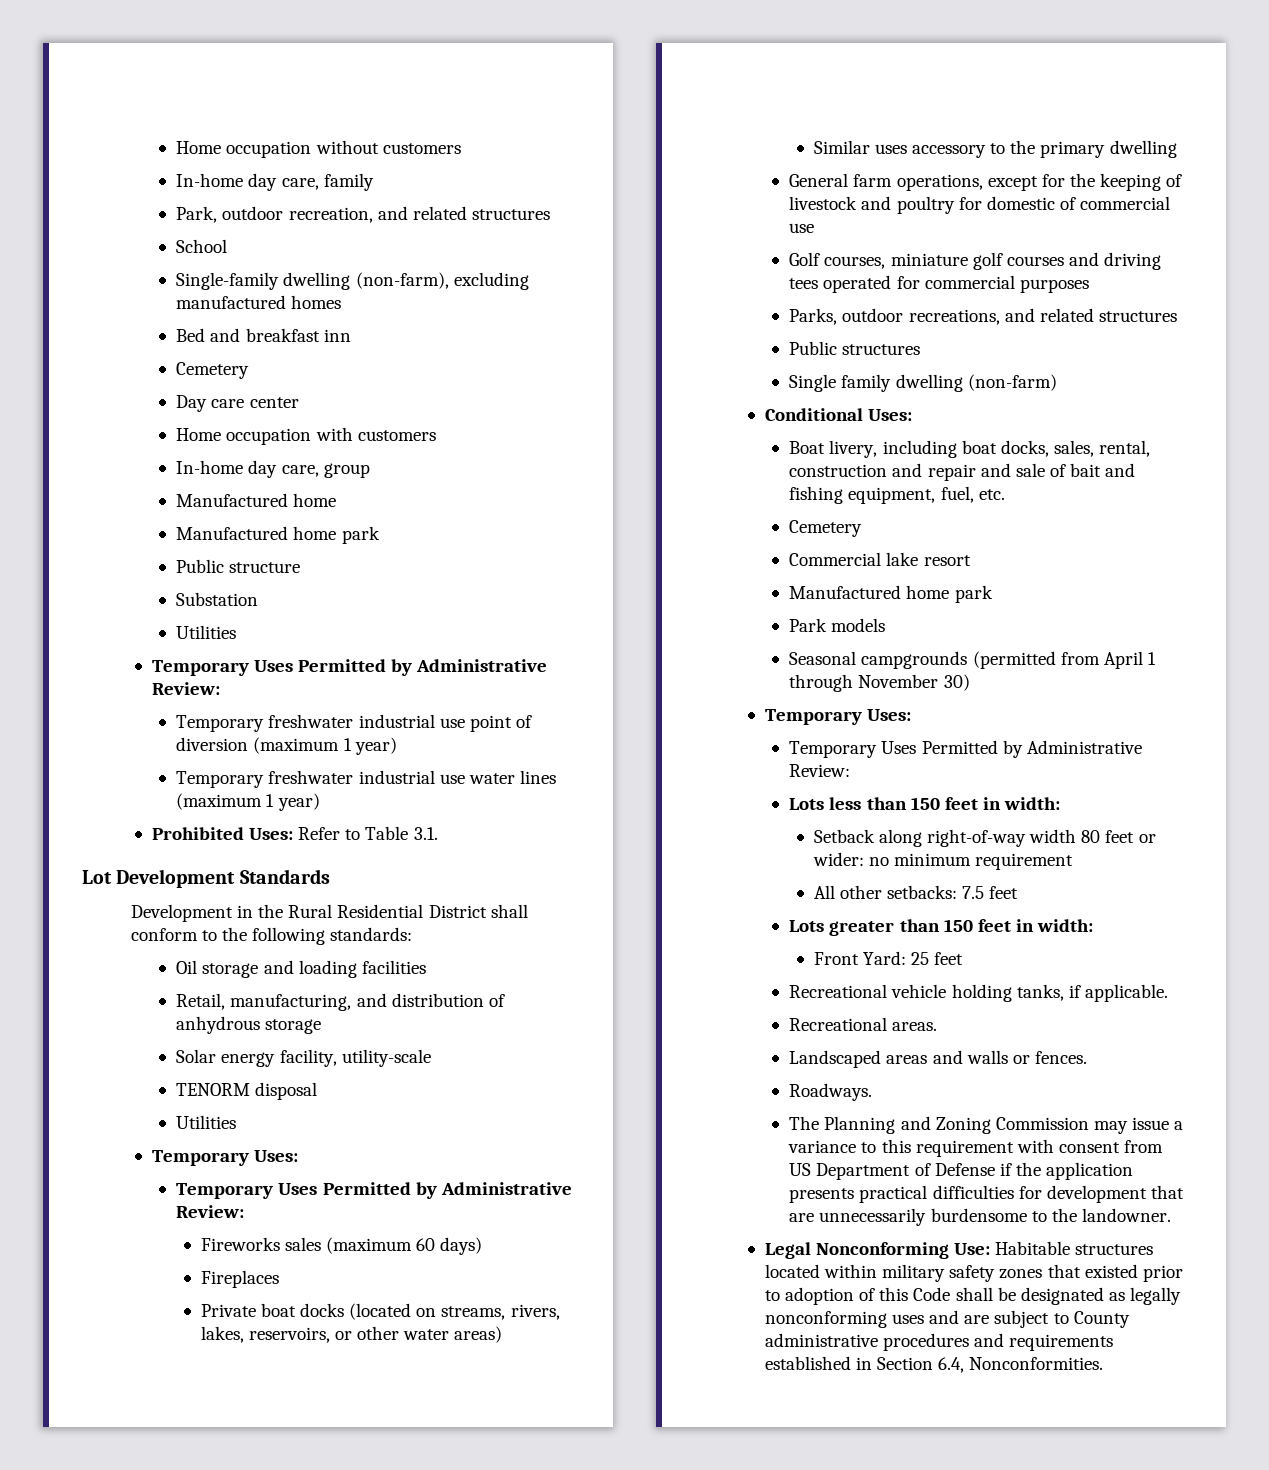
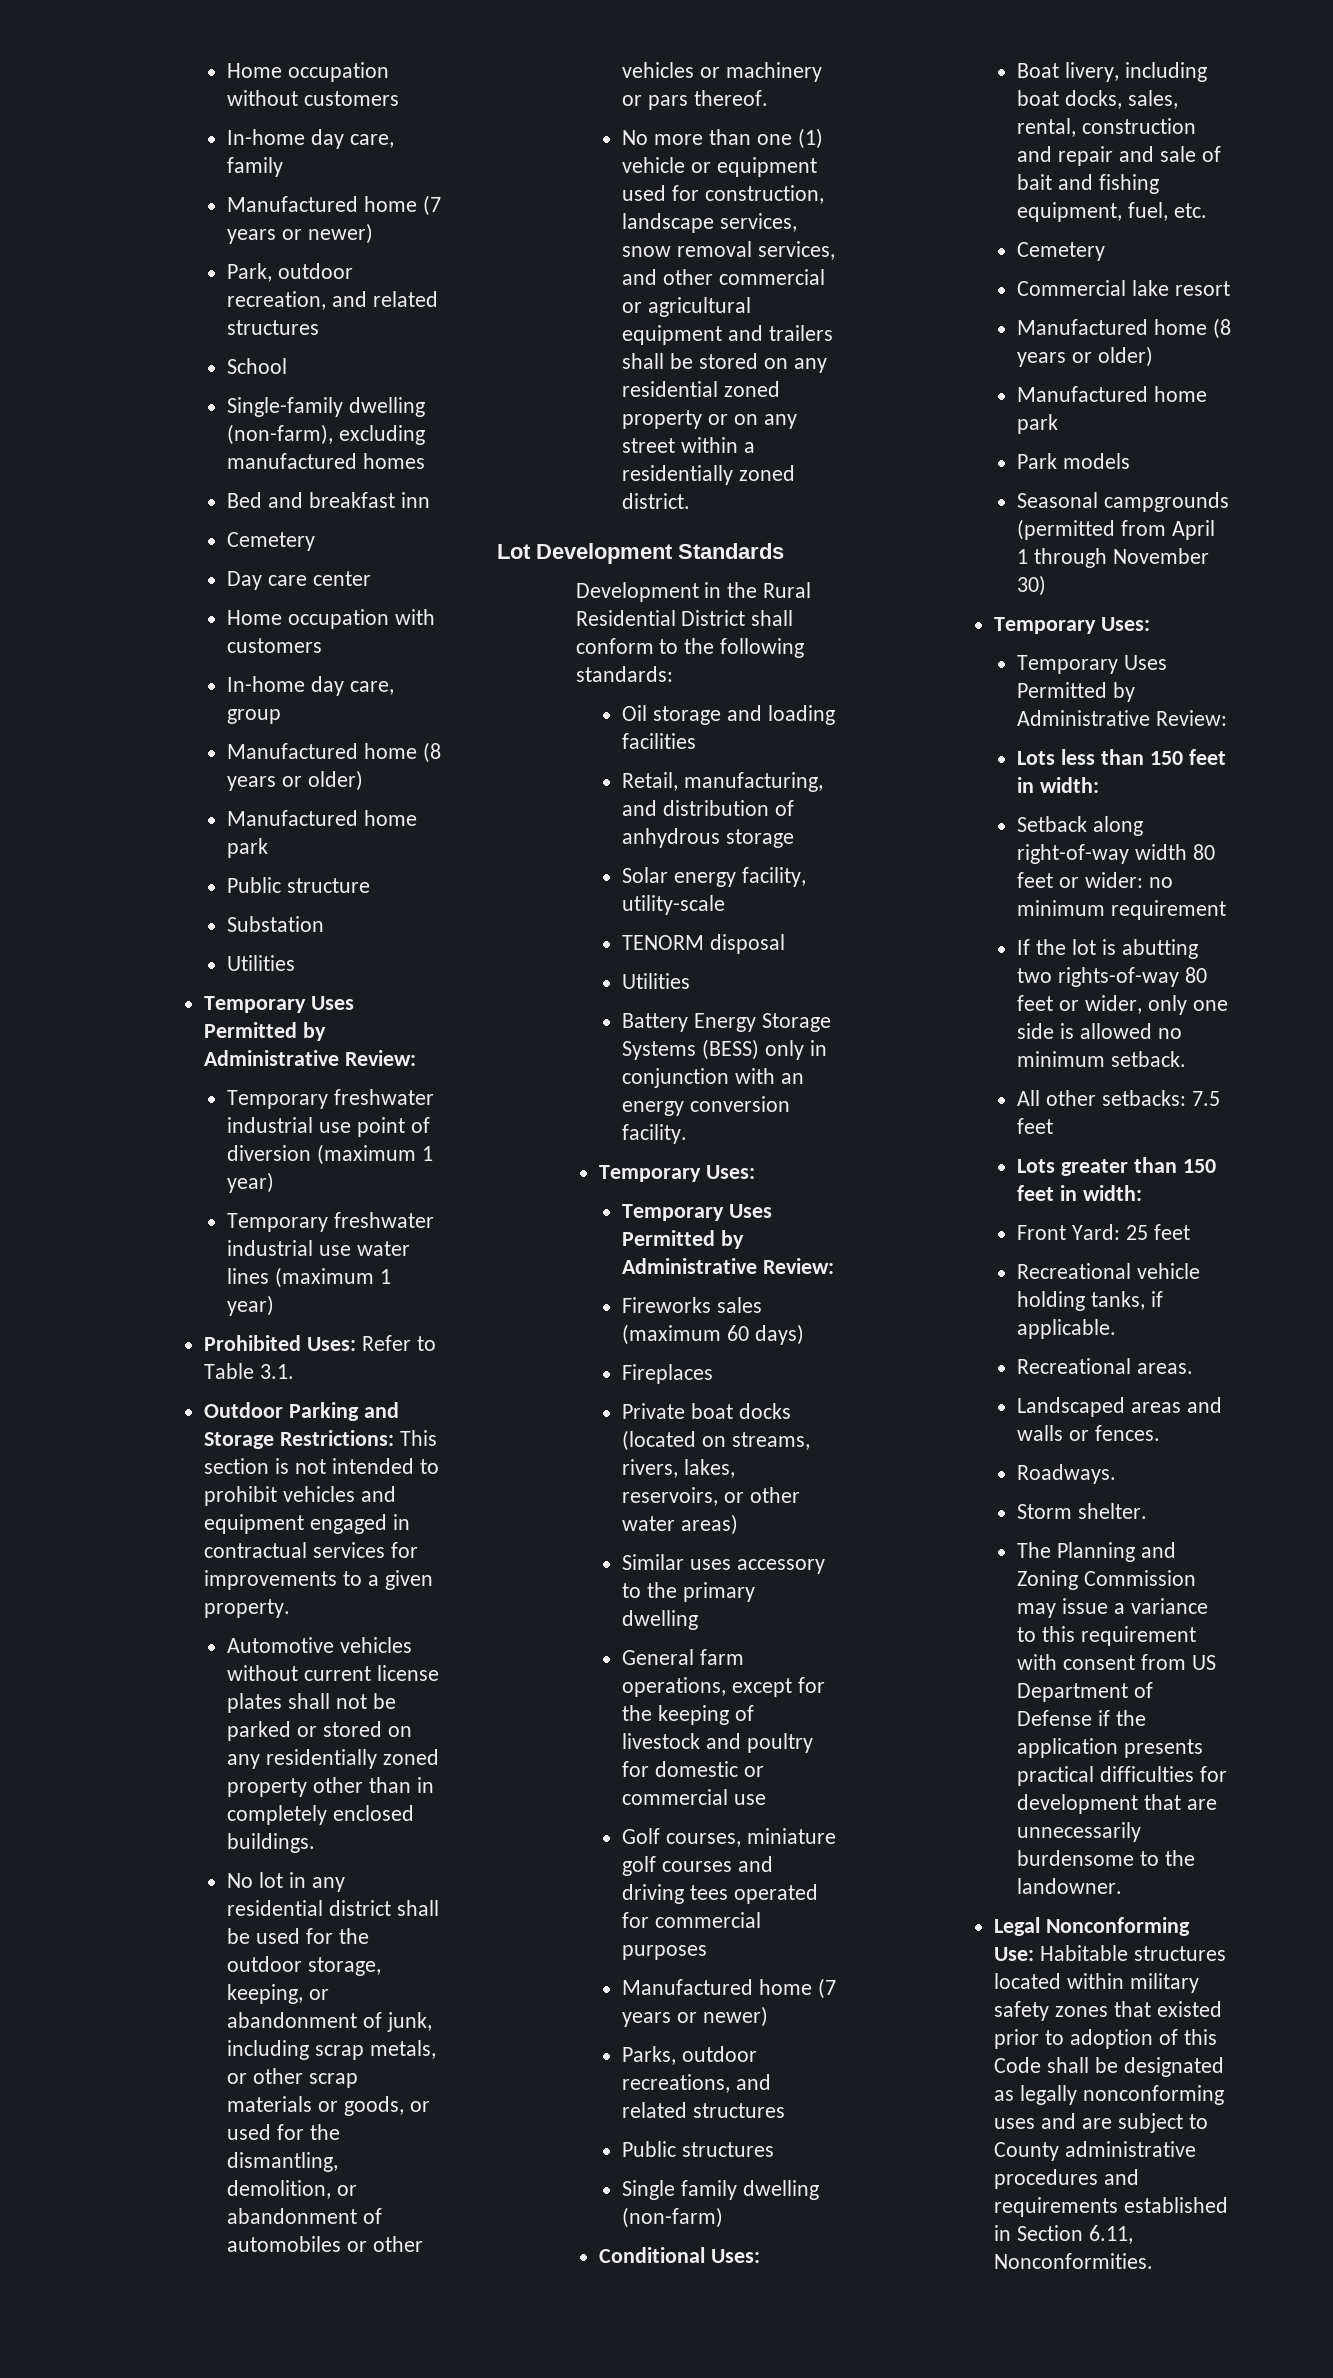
(374, 182) none -> [227,195,441,216] [227,223,373,244] // Manufactured home (7 years or newer)
(337, 500) none -> [422,742,441,763] [227,770,363,791] (8 years or older)
(438, 833) none -> [204,1402,399,1421] [204,1430,437,1449] [204,1458,439,1474] [204,1486,396,1506] [204,1514,410,1534] [204,1542,418,1558] [204,1570,433,1590] [204,1599,291,1618] [227,1637,413,1653] [227,1665,439,1681] [227,1693,396,1713] [227,1721,412,1741] [227,1749,439,1769] [227,1777,434,1797] [227,1805,415,1825] [227,1833,316,1853] [227,1872,345,1892] [227,1900,439,1916] [227,1928,369,1944] [227,1956,382,1976] [227,1984,330,2004] [227,2012,432,2032] [227,2040,436,2060] [227,2068,358,2088] [227,2096,430,2116] [227,2124,340,2140] [227,2152,339,2172] [227,2180,358,2199] [227,2208,383,2224] [227,2236,423,2252] [622,62,822,82] [622,90,768,110] [622,128,823,149] [622,157,817,177] [622,185,824,204] [622,213,798,233] [622,241,835,260] [622,269,825,285] [622,297,752,317] [622,325,833,345] [622,353,827,373] [622,381,781,397] [622,410,797,429] [622,437,755,453] [622,465,796,485] [622,493,691,509] // Outdoor Parking and Storage Restrictions: This section is not intended to prohibit vehicles and equipment engaged in contractual services for improvements to a given property. // Automotive vehicles without current license plates shall not be parked or stored on any residentially zoned property other than in completely enclosed buildings. // No lot in any residential district shall be used for the outdoor storage, keeping, or abandonment of junk, including scrap metals, or other scrap materials or goods, or used for the dismantling, demolition, or abandonment of automobiles or other vehicles or machinery or pars thereof. // No more than one (1) vehicle or equipment used for construction, landscape services, snow removal services, and other commercial or agricultural equipment and trailers shall be stored on any residential zoned property or on any street within a residentially zoned district.
(237, 1122) none -> [622,1013,831,1032] [622,1039,827,1060] [622,1068,804,1088] [622,1096,791,1116] [622,1124,688,1144] // Battery Energy Storage Systems (BESS) only in conjunction with an energy conversion facility.
[1059,197,1076,210] of -> [743,1766,764,1777] or
(1089, 286) none -> [622,1978,836,1999] [622,2006,768,2027] // Manufactured home (7 years or newer)
(971, 560) none -> [1017,318,1231,339] [1017,346,1153,367] // Manufactured home (8 years or older)
(1074, 861) none -> [1017,939,1198,959] [1017,967,1207,987] [1017,995,1228,1015] [1017,1023,1182,1039] [1017,1051,1187,1067] // If the lot is abutting two rights-of-way 80 feet or wider, only one side is allowed no minimum setback.
(873, 1092) none -> [1017,1503,1148,1519] // Storm shelter.
[938,1357,965,1373] 6.4, -> [1088,2225,1133,2244] 6.11,

